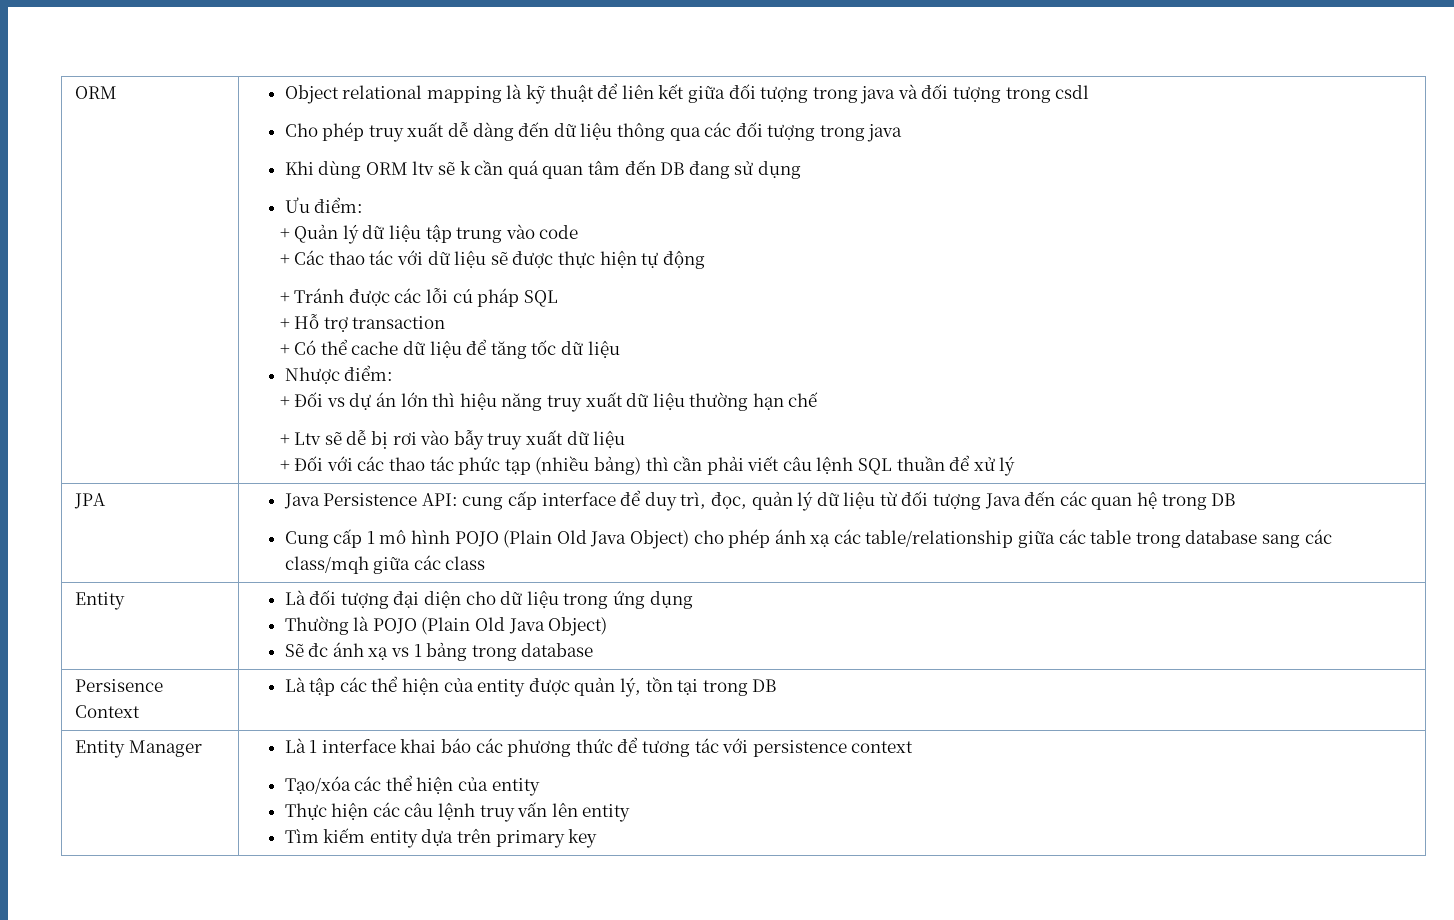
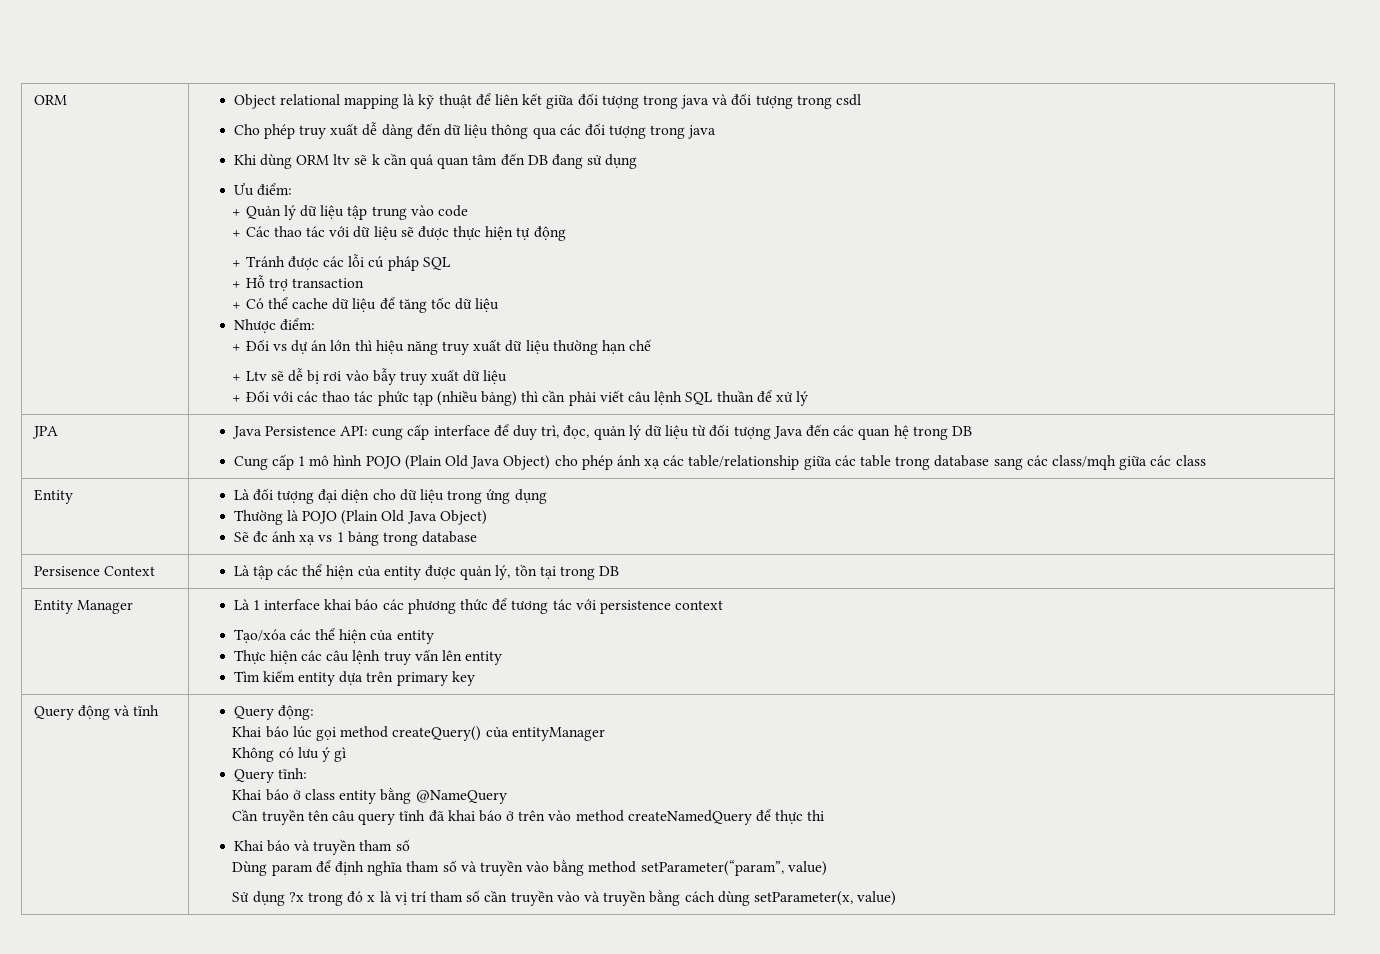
(598, 838) none -> [33,705,160,720] [233,705,314,720] [232,726,605,741] [232,747,347,762] [233,768,307,783] [232,787,507,804] [232,809,825,825] [233,839,410,855] [232,859,827,876] [232,889,897,906] // Query động và tĩnh | Query động: // Khai báo lúc gọi method createQuery() của entityManager // Không có lưu ý gì // Query tĩnh: // Khai báo ở class entity bằng @NameQuery // Cần truyền tên câu query tĩnh đã khai báo ở trên vào method createNamedQuery để thực thi // Khai báo và truyền tham số // Dùng param để định nghĩa tham số và truyền vào bằng method setParameter(“param”, value) // Sử dụng ?x trong đó x là vị trí tham số cần truyền vào và truyền bằng cách dùng setParameter(x, value)

